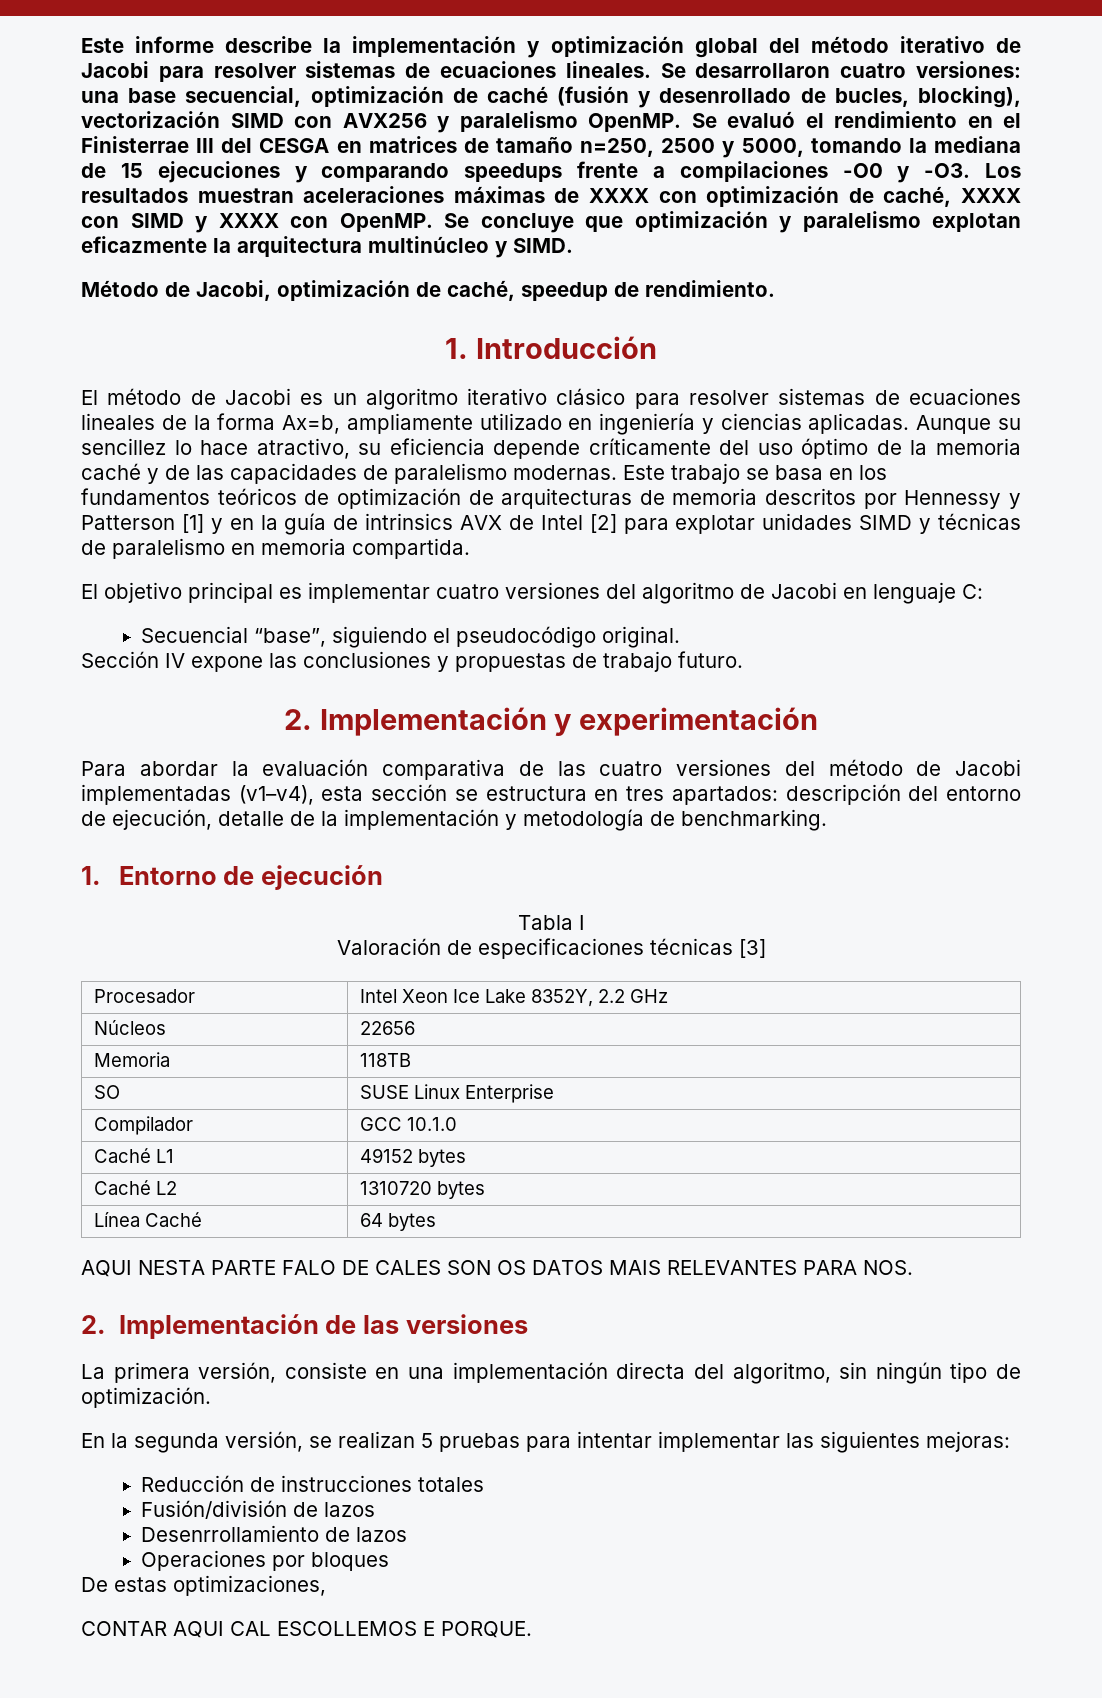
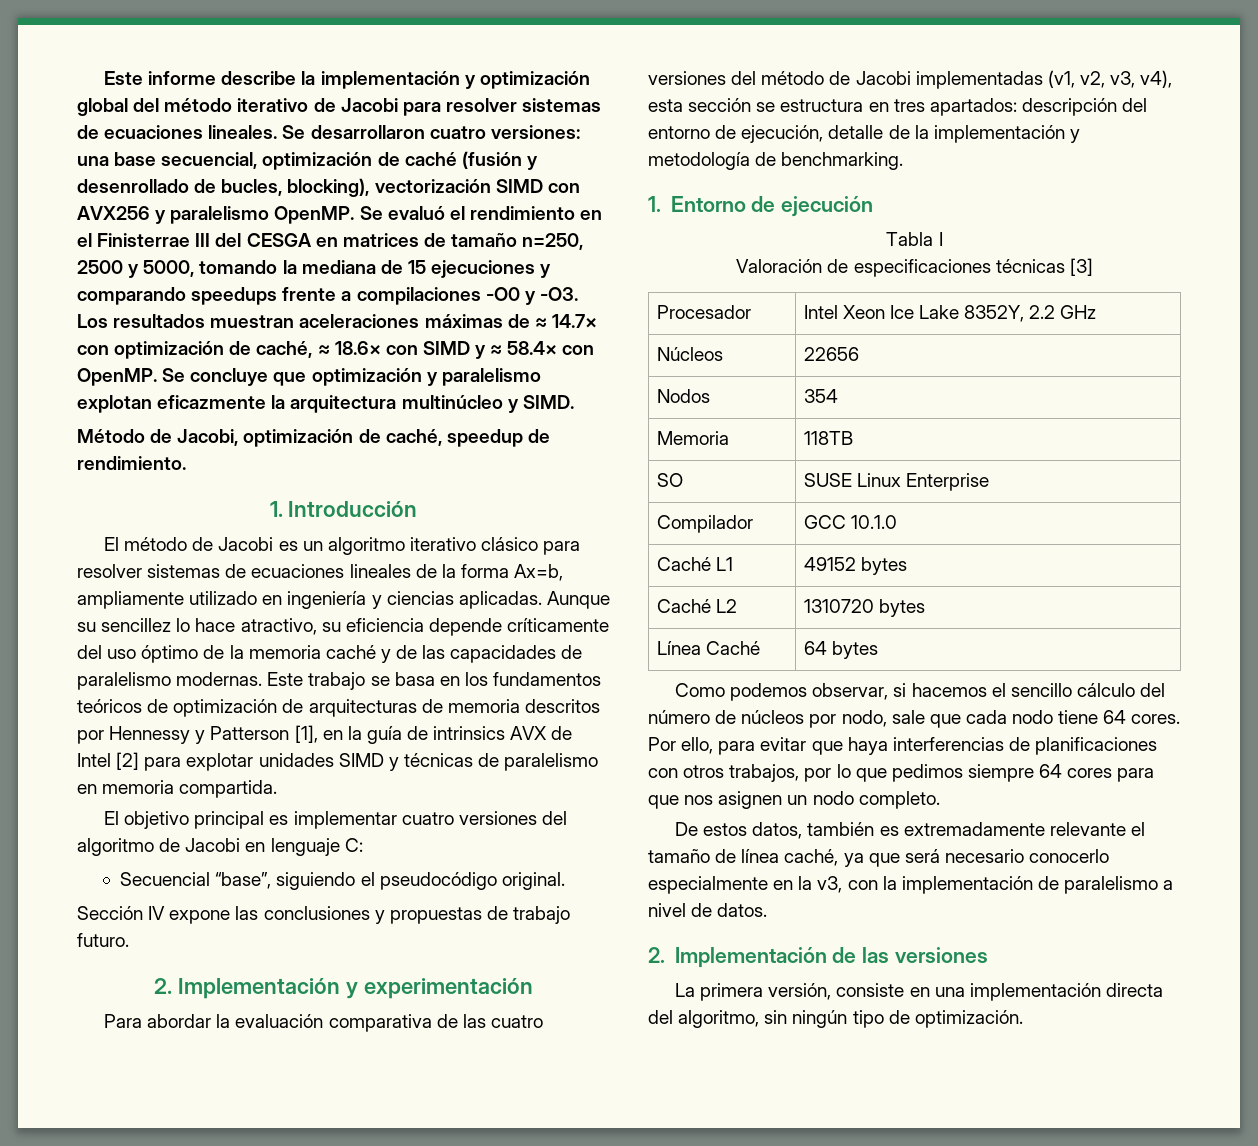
[589,188,649,203] XXXX -> [534,314,597,328] ≈ 14.7×
[961,188,1022,203] XXXX -> [317,341,381,355] ≈ 18.6×
[218,213,279,228] XXXX -> [490,341,558,355] ≈ 58.4×
[181,514,223,534] [1] y -> [294,725,318,743] [1],
[238,785,314,805] (v1–v4), -> [1047,70,1173,88] (v1, v2, v3, v4),
(415, 1028) none -> [656,389,710,403] [803,389,838,403] // Nodos | 354
[81,1260,913,1277] AQUI NESTA PARTE FALO DE CALES SON OS DATOS MAIS RELEVANTES PARA NOS. -> [674,683,1166,701] [648,710,1181,728] [648,737,1158,755] [648,764,1155,782] [648,791,940,809] [674,822,1145,839] [648,849,1110,867] [648,876,1174,894] [648,903,768,917] Como podemos observar, si hacemos el sencillo cálculo del número de núcleos por nodo, sale que cada nodo tiene 64 cores. Por ello, para evitar que haya interferencias de planificaciones con otros trabajos, por lo que pedimos siempre 64 cores para que nos asignen un nodo completo. // De estos datos, también es extremadamente relevante el tamaño de línea caché, ya que será necesario conocerlo especialmente en la v3, con la implementación de paralelismo a nivel de datos.
[81,1431,1010,1453] [141,1475,485,1492] [141,1500,376,1519] [141,1525,408,1542] [141,1550,390,1571] [81,1575,326,1596] [81,1621,532,1638] // En la segunda versión, se realizan 5 pruebas para intentar implementar las siguientes mejoras: // Reducción de instrucciones totales // Fusión/división de lazos // Desenrrollamiento de lazos // Operaciones por bloques // De estas optimizaciones, // CONTAR AQUI CAL ESCOLLEMOS E PORQUE. -> (1023, 1019) none

